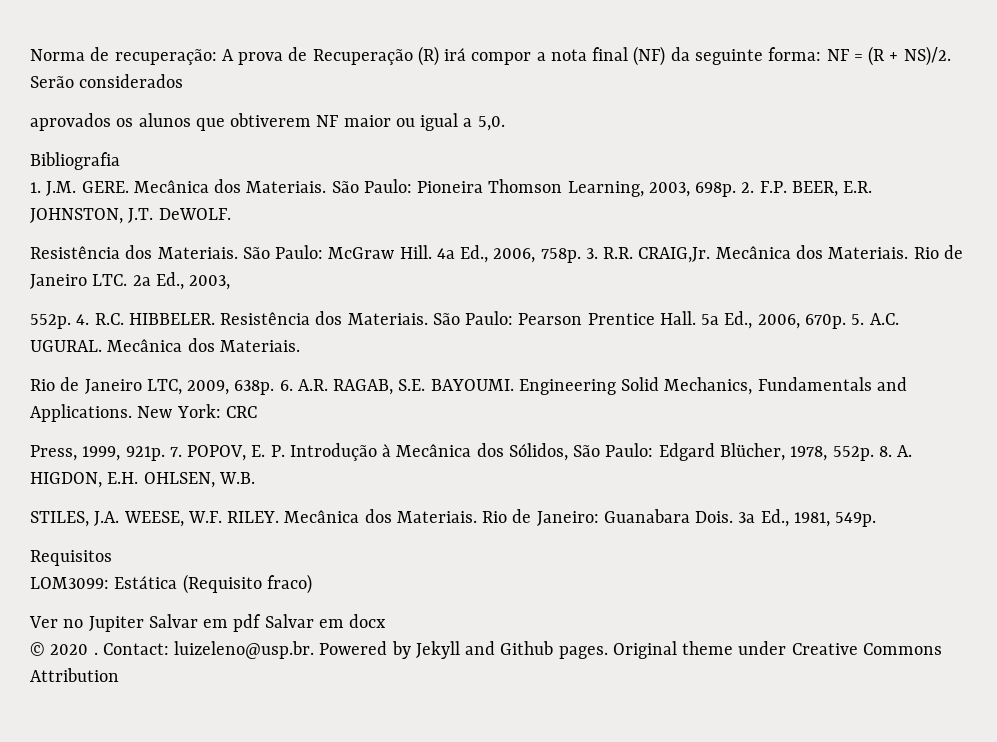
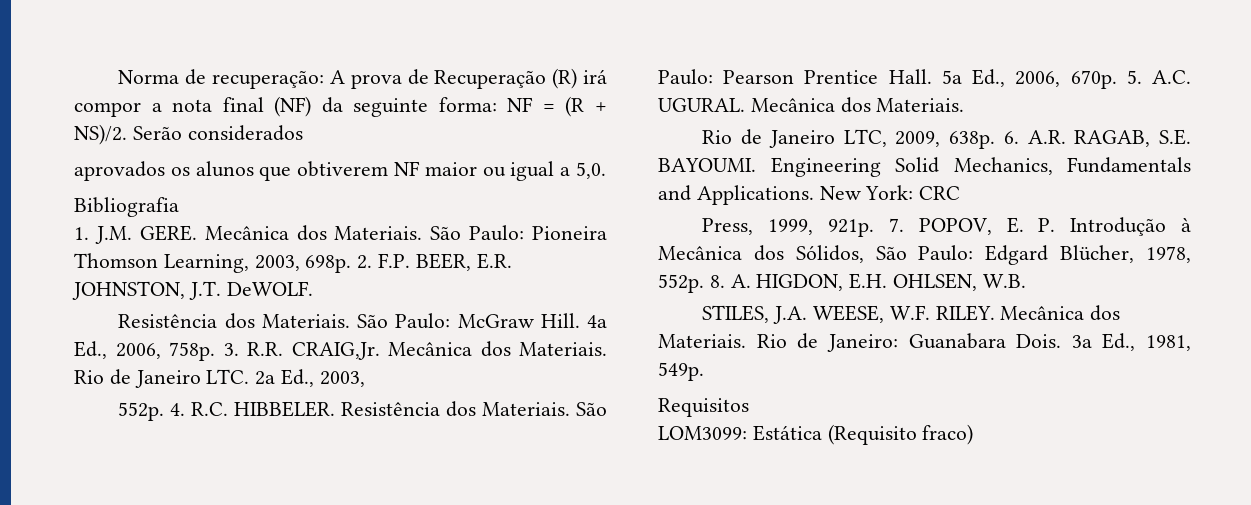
[29,614,387,632] [30,641,942,659] [30,668,119,682] // Ver no Jupiter Salvar em pdf Salvar em docx // © 2020 . Contact: luizeleno@usp.br. Powered by Jekyll and Github pages. Original theme under Creative Commons Attribution -> (974, 434) none

